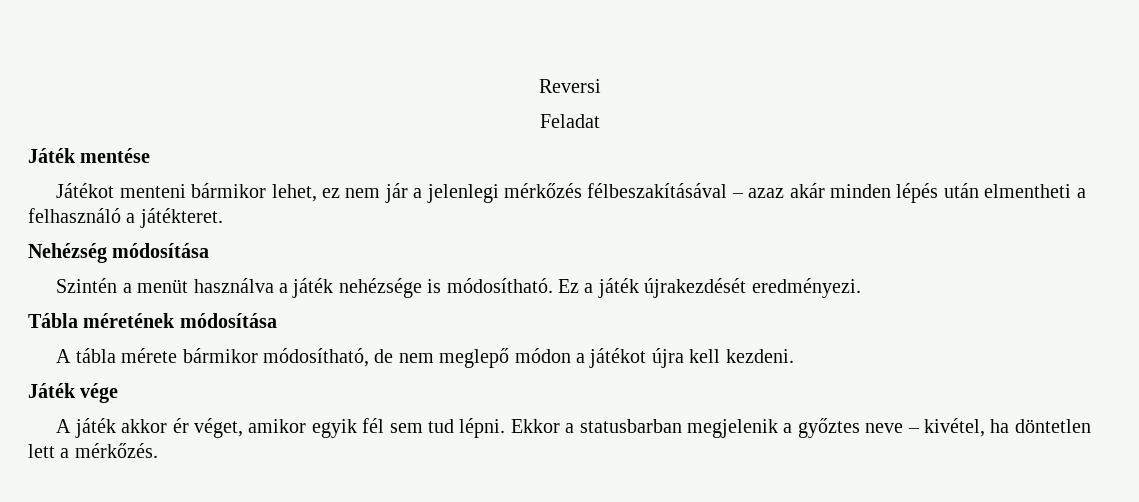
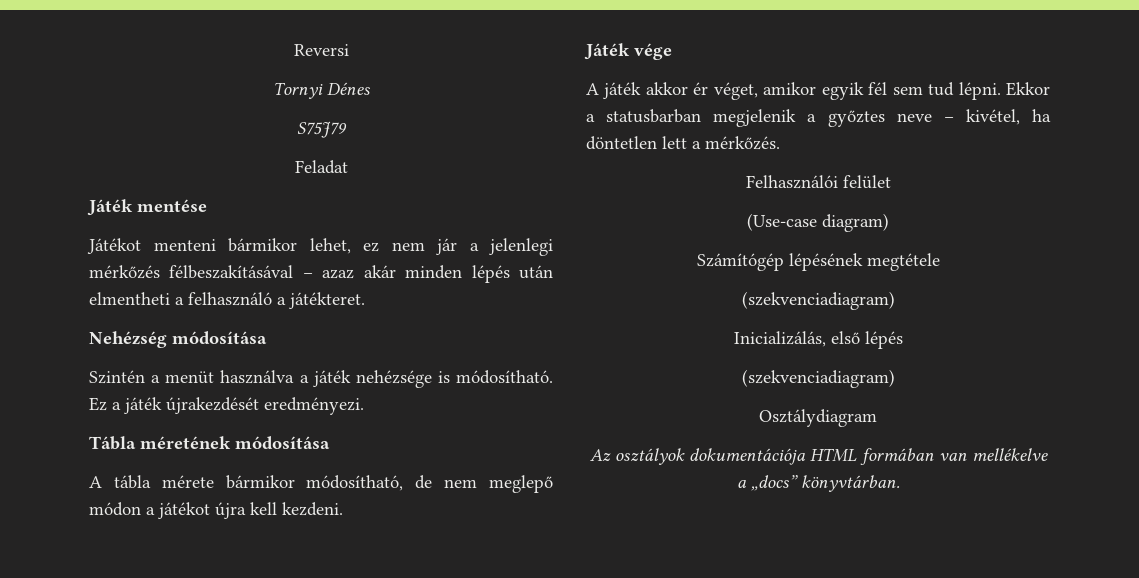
(601, 86) none -> [272,82,370,99] [297,121,347,138] // Tornyi Dénes // S75J79
(158, 450) none -> [745,175,891,189] [747,213,889,232] [696,253,940,271] [741,291,895,310] [733,331,903,349] [741,369,895,388] [759,409,877,427] [589,448,1048,465] [736,475,900,492] // Felhasználói felület // (Use-case diagram) // Számítógép lépésének megtétele // (szekvenciadiagram) // Inicializálás, első lépés // (szekvenciadiagram) // Osztálydiagram // Az osztályok dokumentációja HTML formában van mellékelve a „docs” könyvtárban.

